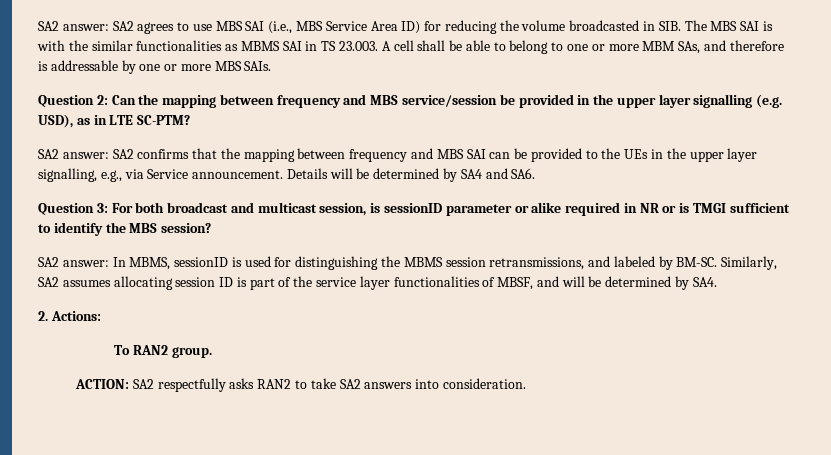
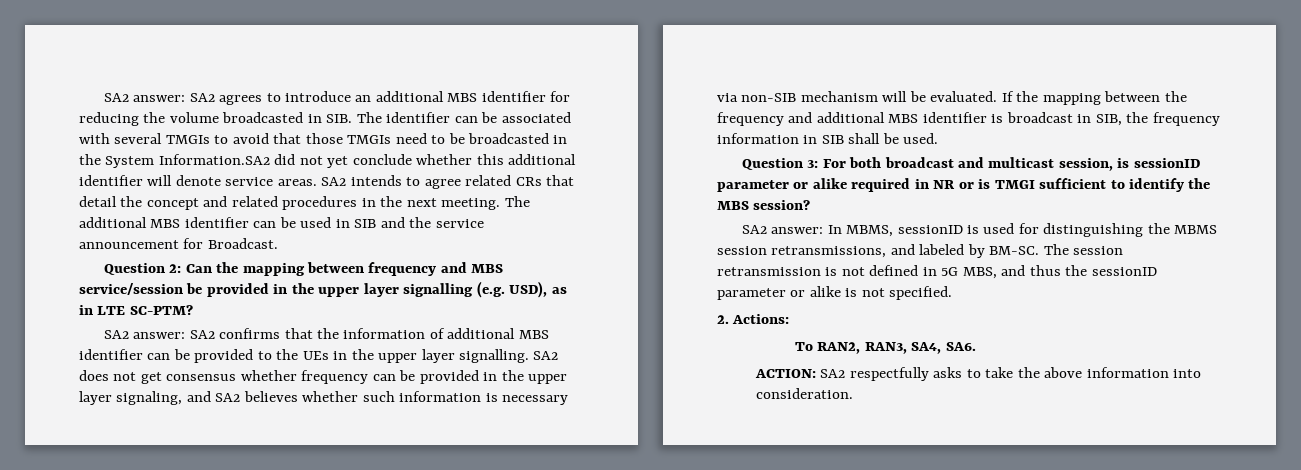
[192,21,421,34] use MBS SAI (i.e., MBS Service Area ID) -> [284,91,546,102] introduce an additional MBS identifier
[710,21,773,31] [37,40,784,54] [38,60,272,74] MBS SAI is with the similar functionalities as MBMS SAI in TS 23.003. A cell shall be able to belong to one or more MBM SAs, and therefore is addressable by one or more MBS SAIs. -> [386,112,571,123] [79,133,568,144] [79,154,577,168] [79,175,575,189] [79,196,530,210] [79,217,484,228] [79,238,278,249] identifier can be associated with several TMGIs to avoid that those TMGIs need to be broadcasted in the System Information.SA2 did not yet conclude whether this additional identifier will denote service areas. SA2 intends to agree related CRs that detail the concept and related procedures in the next meeting. The additional MBS identifier can be used in SIB and the service announcement for Broadcast.
[243,148,486,162] mapping between frequency and MBS SAI -> [343,328,549,339] [79,349,143,360] information of additional MBS identifier
[38,168,536,182] signalling, e.g., via Service announcement. Details will be determined by SA4 and SA6. -> [459,349,559,363] [79,370,568,384] [79,391,569,405] [717,91,1187,105] [717,112,1220,126] [717,133,939,144] signalling. SA2 does not get consensus whether frequency can be provided in the upper layer signaling, and SA2 believes whether such information is necessary via non-SIB mechanism will be evaluated. If the mapping between the frequency and additional MBS identifier is broadcast in SIB, the frequency information in SIB shall be used.
[721,256,778,270] [38,276,717,290] Similarly, SA2 assumes allocating session ID is part of the service layer functionalities of MBSF, and will be determined by SA4. -> [1043,244,1124,255] [717,265,1157,279] [717,286,953,300] The session retransmission is not defined in 5G MBS, and thus the sessionID parameter or alike is not specified.
[133,345,212,358] RAN2 group. -> [817,342,976,354] RAN2, RAN3, SA4, SA6.
[257,379,292,389] RAN2 -> (963, 372) none
[339,379,413,389] SA2 answers -> [1017,367,1169,378] the above information

